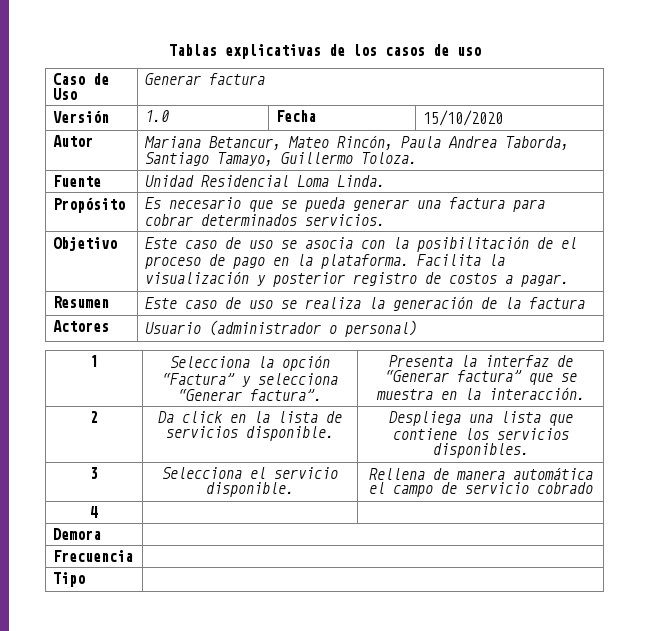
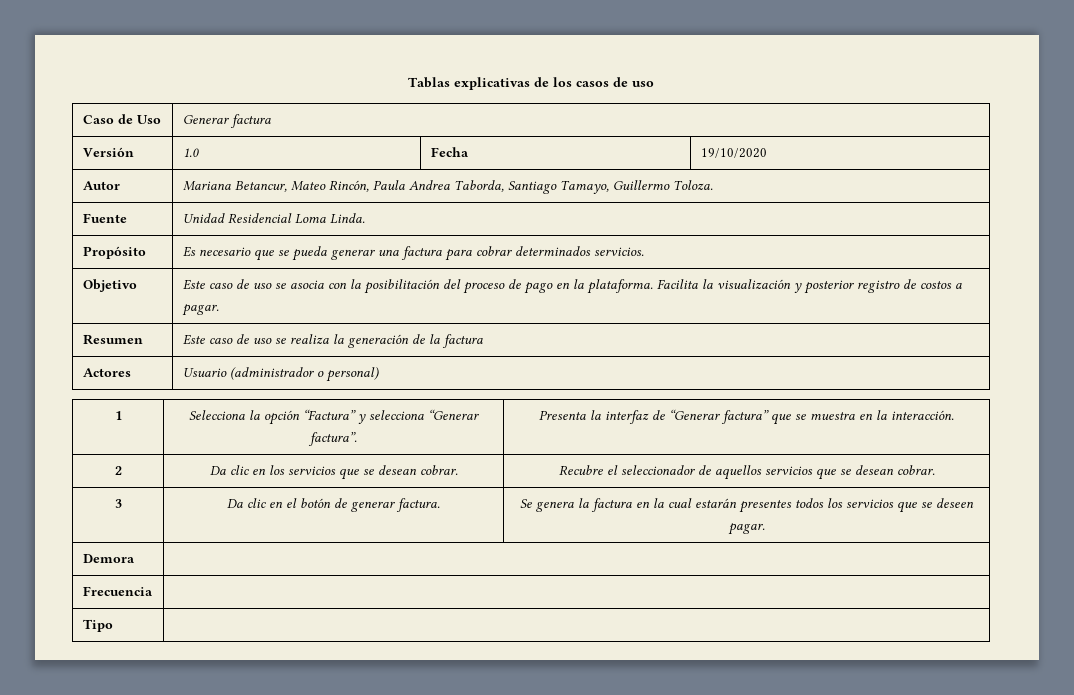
[423,110,504,126] 15/10/2020 -> [700,148,767,158] 19/10/2020
[537,237,578,249] de el -> [442,279,461,289] del
[182,411,342,423] [166,426,334,441] [388,411,573,426] [392,428,569,440] [432,443,529,458] [90,467,98,479] [162,467,338,479] [206,482,294,497] [368,467,593,480] [368,482,593,497] [90,506,98,518] click en la lista de servicios disponible. | Despliega una lista que contiene los servicios disponibles. // 3 | Selecciona el servicio disponible. | Rellena de manera automática el campo de servicio cobrado // 4 | | -> [229,465,458,480] [558,465,935,480] [114,499,122,508] [227,498,440,512] [520,498,974,513] [727,523,765,535] clic en los servicios que se desean cobrar. | Recubre el seleccionador de aquellos servicios que se desean cobrar. // 3 | Da clic en el botón de generar factura. | Se genera la factura en la cual estarán presentes todos los servicios que se deseen pagar.

